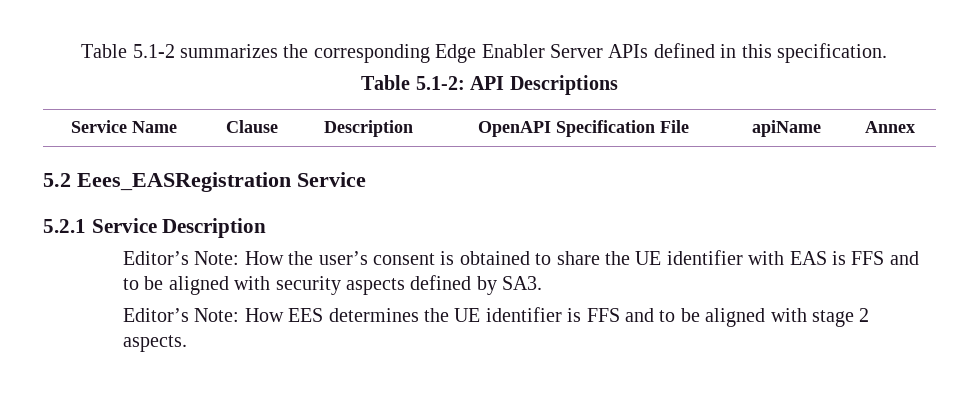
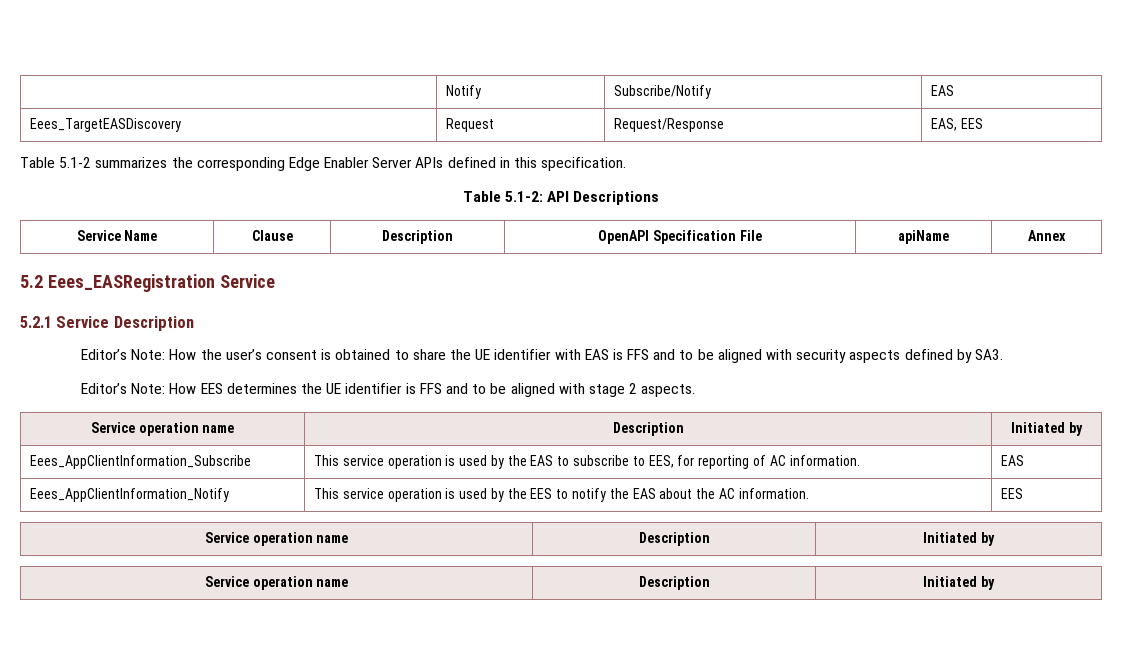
(81, 51) none -> [446,85,482,99] [614,85,712,99] [931,85,955,96] [30,118,182,132] [446,118,495,132] [614,118,725,132] [931,118,983,131] | Notify | Subscribe/Notify | EAS // Eees_TargetEASDiscovery | Request | Request/Response | EAS, EES //
(187, 343) none -> [90,422,235,436] [612,422,684,436] [1011,422,1083,436] [30,455,252,469] [314,455,860,469] [1001,455,1025,466] [30,488,230,502] [314,488,809,502] [1001,488,1024,499] [204,532,349,546] [638,532,710,546] [923,532,995,546] [204,576,349,590] [638,576,710,590] [923,576,995,590] // Service operation name | Description | Initiated by // Eees_AppClientInformation_Subscribe | This service operation is used by the EAS to subscribe to EES, for reporting of AC information. | EAS // Eees_AppClientInformation_Notify | This service operation is used by the EES to notify the EAS about the AC information. | EES // Service operation name | Description | Initiated by // Service operation name | Description | Initiated by

